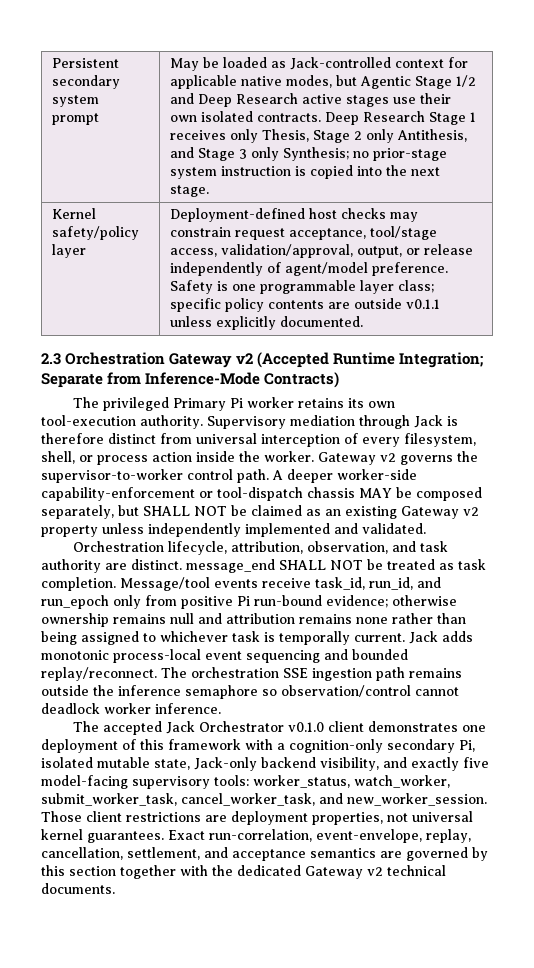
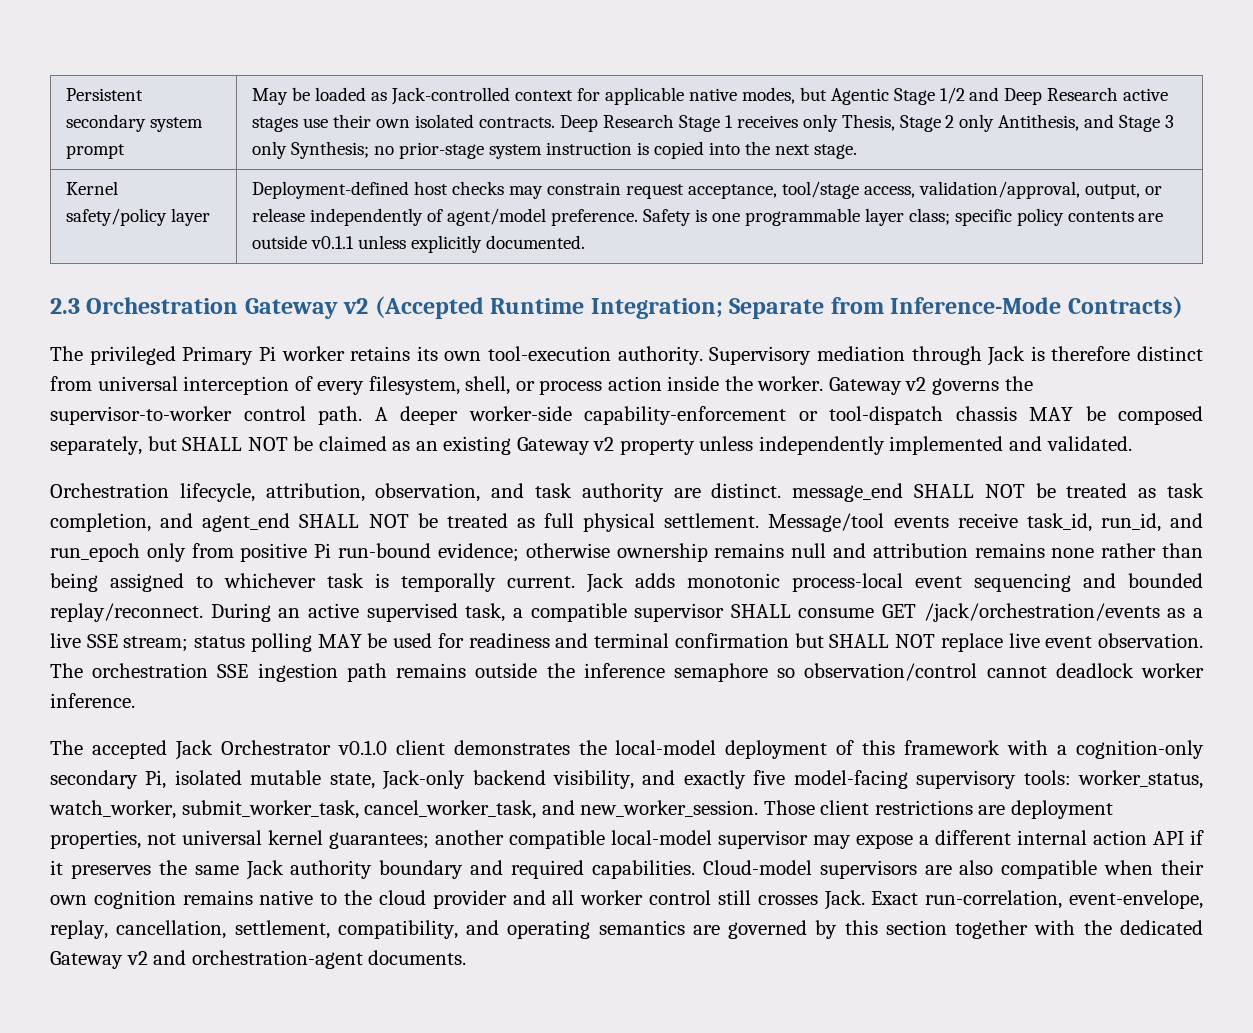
[41,577,116,591] completion. -> [50,513,760,532] completion, and agent_end SHALL NOT be treated as full physical settlement.
(157, 674) none -> [210,603,1203,622] [50,633,1203,652] During an active supervised task, a compatible supervisor SHALL consume GET /jack/orchestration/events as a live SSE stream; status polling MAY be used for readiness and terminal confirmation but SHALL NOT replace live event observation.
[461,725,486,732] one -> [578,740,717,755] the local-model
[87,831,164,843] guarantees. -> [329,830,1204,849] [50,860,1204,880] [50,890,865,910] guarantees; another compatible local-model supervisor may expose a different internal action API if it preserves the same Jack authority boundary and required capabilities. Cloud-model supervisors are also compatible when their own cognition remains native to the cloud provider and all worker control still crosses Jack.
[204,847,306,861] and acceptance -> [337,920,591,939] compatibility, and operating
[387,865,446,876] technical -> [153,950,363,969] and orchestration-agent

